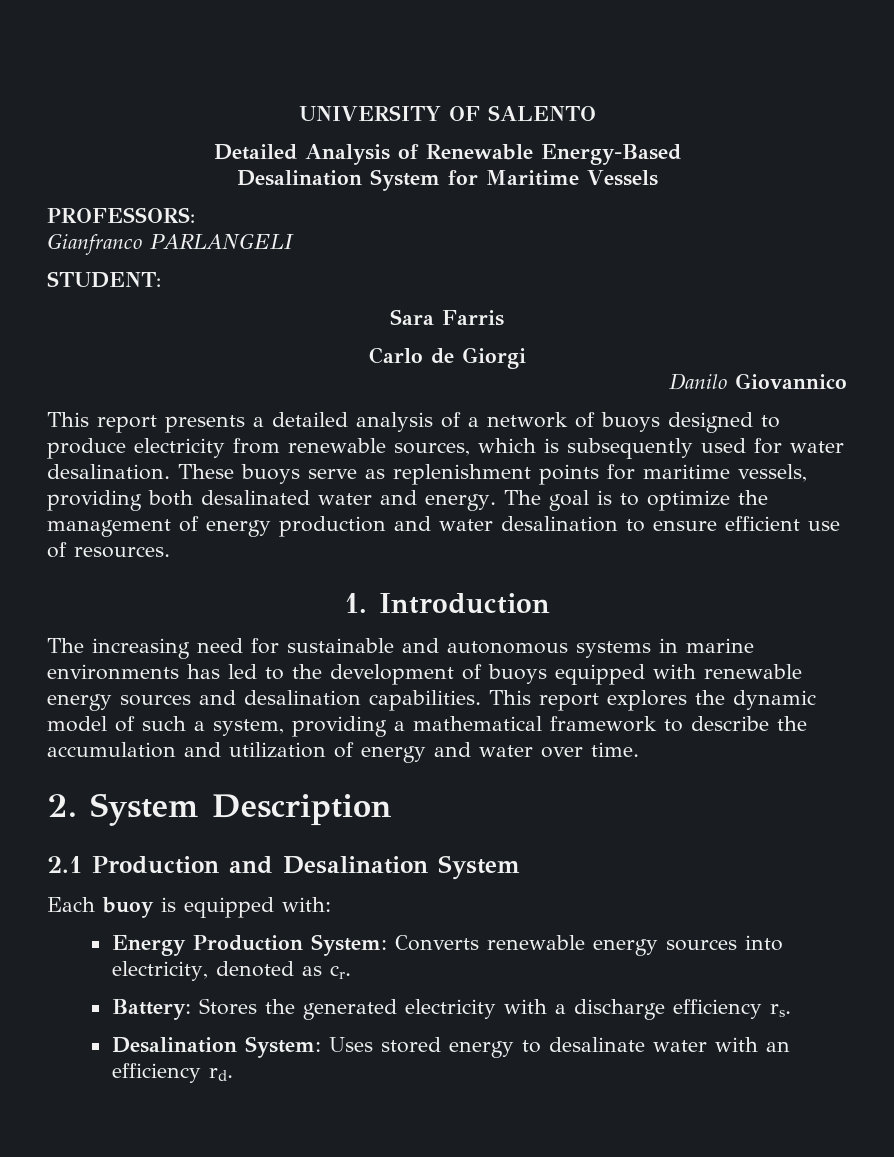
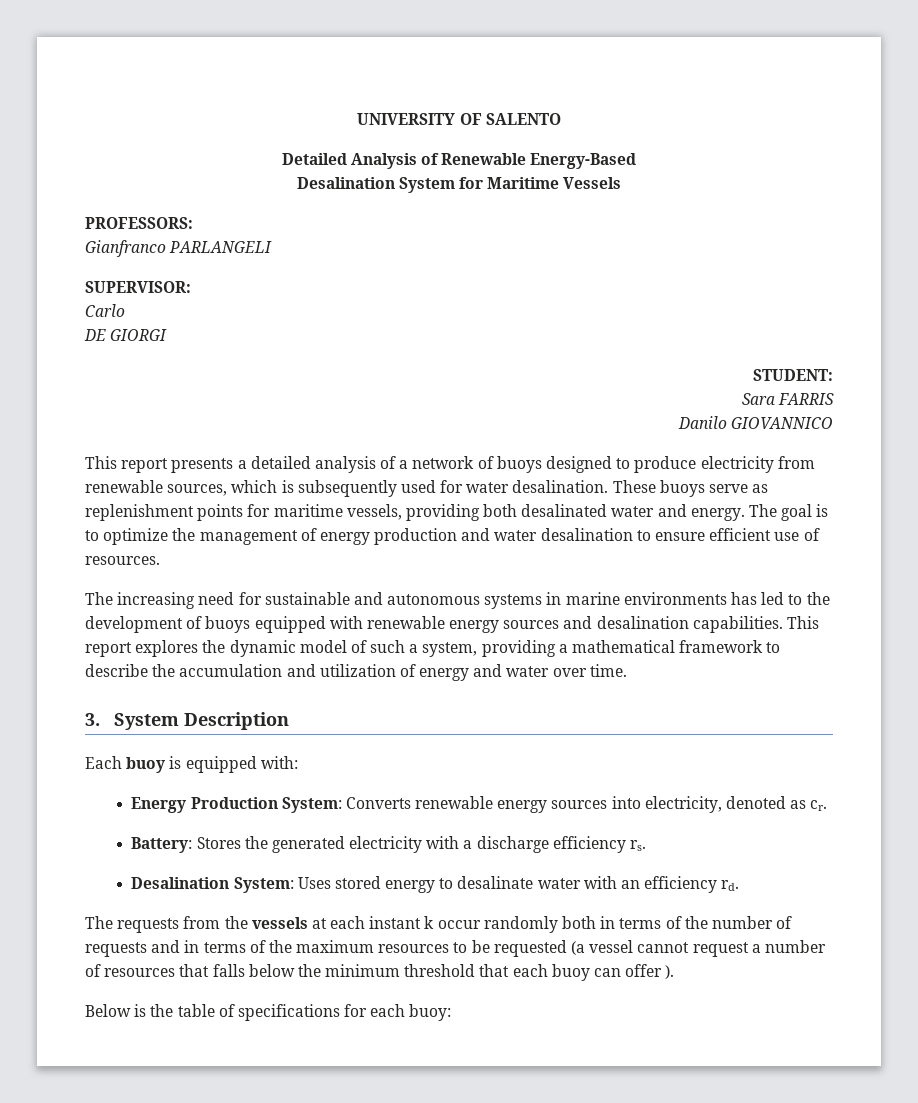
[47,271,161,288] [390,309,504,326] [368,347,526,369] STUDENT: // Sara Farris // Carlo de Giorgi -> [85,281,191,293] [85,304,125,317] [84,329,168,341] [753,369,833,381] [741,393,834,405] SUPERVISOR: // Carlo // DE GIORGI // STUDENT: // Sara FARRIS
[735,373,847,389] Giovannico -> [731,417,833,429] GIOVANNICO
[344,593,550,614] // 1. Introduction -> (160, 560) none
[47,794,77,817] 2. -> [85,713,100,726] 3.
[47,855,520,880] // 2.1 Production and Desalination System -> (290, 721) none
(233, 1074) none -> [85,916,793,933] [85,940,826,957] [85,964,675,981] [85,1004,452,1021] // The requests from the vessels at each instant k occur randomly both in terms of the number of requests and in terms of the maximum resources to be requested (a vessel cannot request a number of resources that falls below the minimum threshold that each buoy can offer ). // Below is the table of specifications for each buoy:

